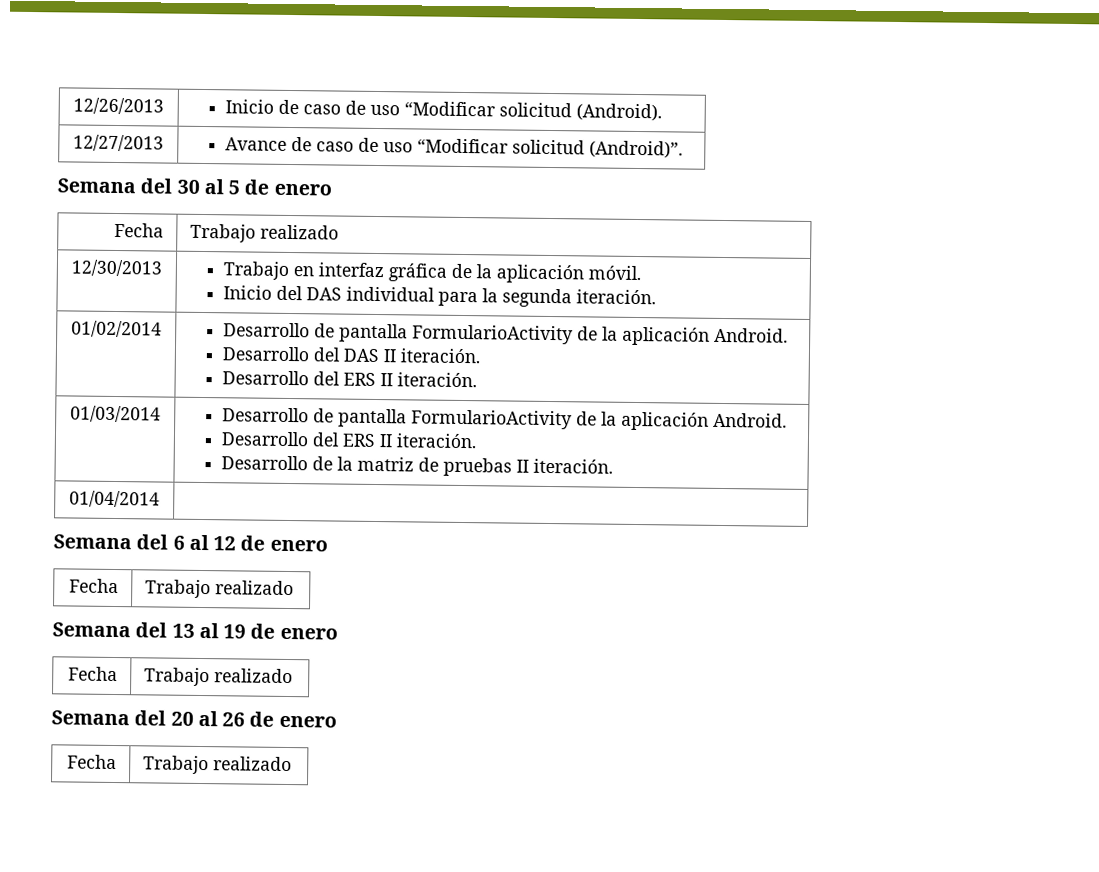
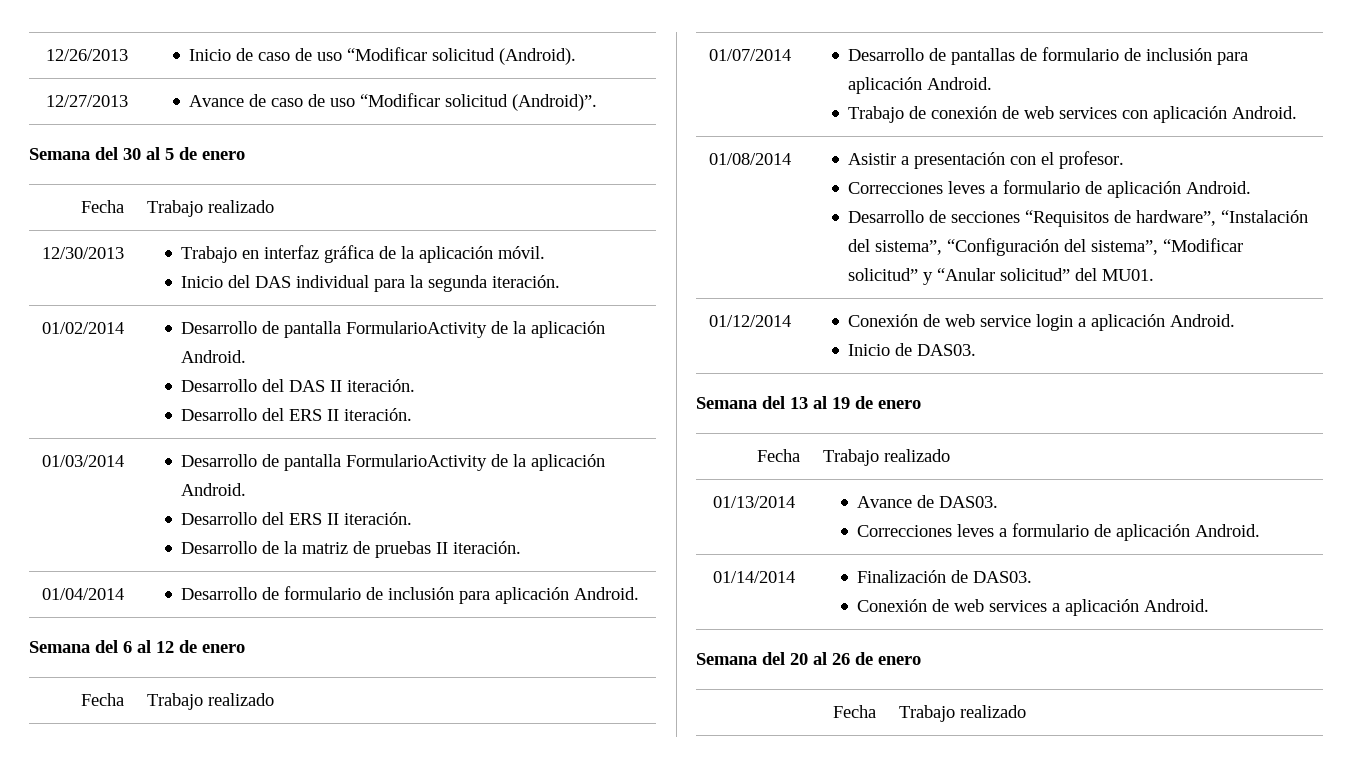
(160, 499) none -> [181,586,640,604] Desarrollo de formulario de inclusión para aplicación Android.
(295, 588) none -> [708,49,791,61] [848,47,1249,65] [848,77,993,94] [848,106,1298,123] [708,153,791,165] [848,151,1125,169] [848,180,1252,198] [848,210,1309,227] [848,238,1244,256] [848,268,1155,285] [708,315,791,327] [848,314,1236,331] [848,343,977,356] // 01/07/2014 | Desarrollo de pantallas de formulario de inclusión para aplicación Android. // Trabajo de conexión de web services con aplicación Android. // 01/08/2014 | Asistir a presentación con el profesor. // Correcciones leves a formulario de aplicación Android. // Desarrollo de secciones “Requisitos de hardware”, “Instalación del sistema”, “Configuración del sistema”, “Modificar solicitud” y “Anular solicitud” del MU01. // 01/12/2014 | Conexión de web service login a aplicación Android. // Inicio de DAS03.
(294, 676) none -> [713,496,795,508] [857,495,999,508] [857,523,1261,541] [713,571,795,583] [857,570,1033,583] [857,599,1210,616] // 01/13/2014 | Avance de DAS03. // Correcciones leves a formulario de aplicación Android. // 01/14/2014 | Finalización de DAS03. // Conexión de web services a aplicación Android.

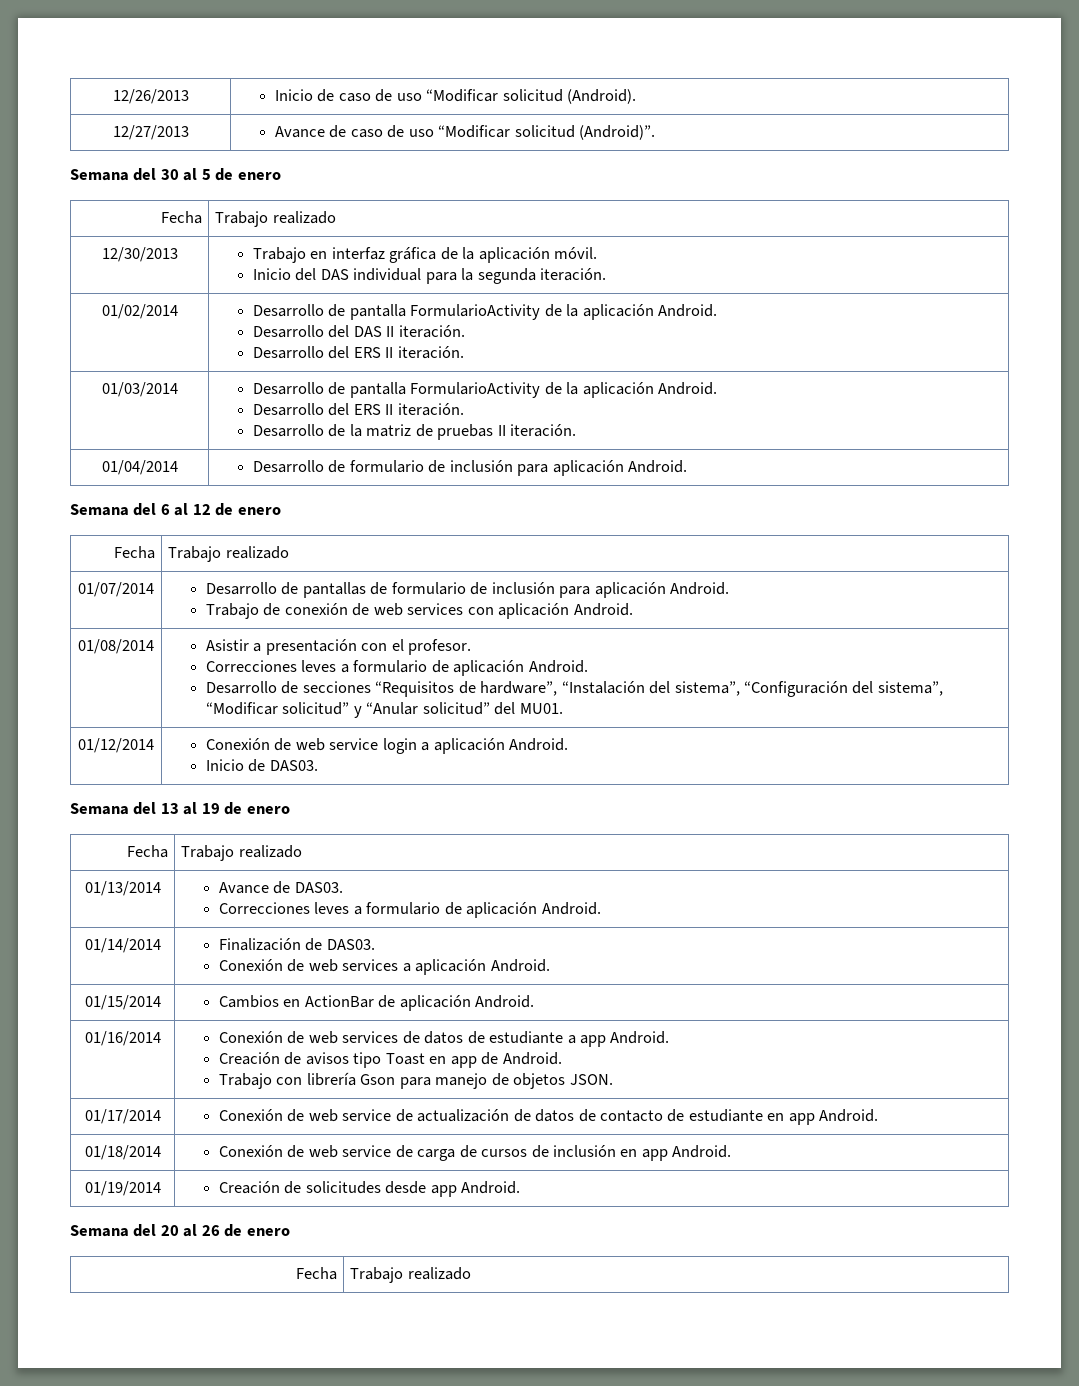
(1210, 605) none -> [84,995,161,1010] [218,995,535,1011] [84,1031,161,1046] [218,1031,670,1047] [218,1052,562,1068] [218,1072,613,1089] [84,1109,161,1124] [218,1109,879,1125] [84,1145,161,1160] [218,1145,732,1161] [84,1181,161,1196] [218,1181,521,1197] // 01/15/2014 | Cambios en ActionBar de aplicación Android. // 01/16/2014 | Conexión de web services de datos de estudiante a app Android. // Creación de avisos tipo Toast en app de Android. // Trabajo con librería Gson para manejo de objetos JSON. // 01/17/2014 | Conexión de web service de actualización de datos de contacto de estudiante en app Android. // 01/18/2014 | Conexión de web service de carga de cursos de inclusión en app Android. // 01/19/2014 | Creación de solicitudes desde app Android.

